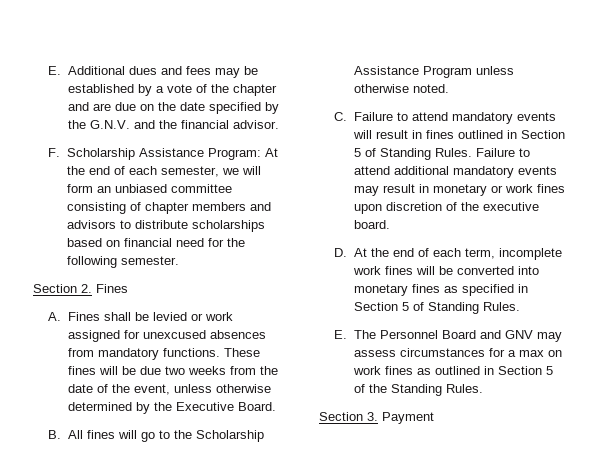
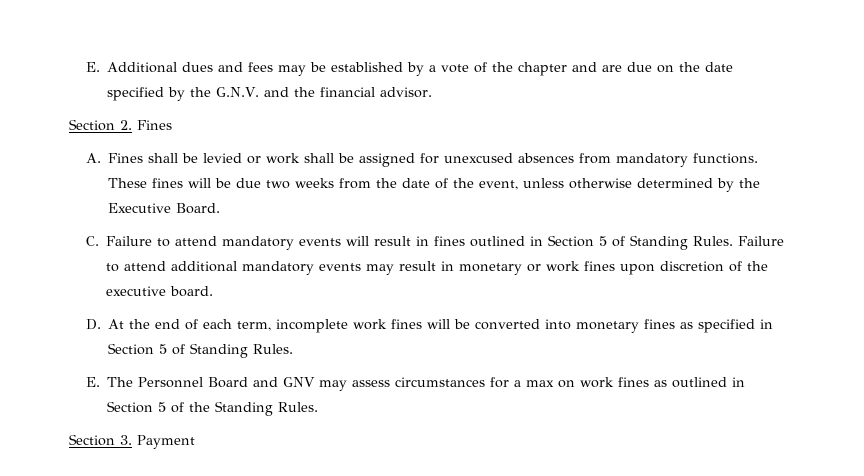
[48,148,278,160] [66,166,261,177] [66,184,232,193] [66,202,271,214] [66,220,265,232] [66,238,245,247] [66,256,179,268] // F. Scholarship Assistance Program: At the end of each semester, we will form an unbiased committee consisting of chapter members and advisors to distribute scholarships based on financial need for the following semester. -> (433, 92) none
(233, 316) none -> [304,153,355,163] shall be
[48,430,264,442] [353,66,514,78] [353,84,449,93] // B. All fines will go to the Scholarship Assistance Program unless otherwise noted. -> (221, 208) none

